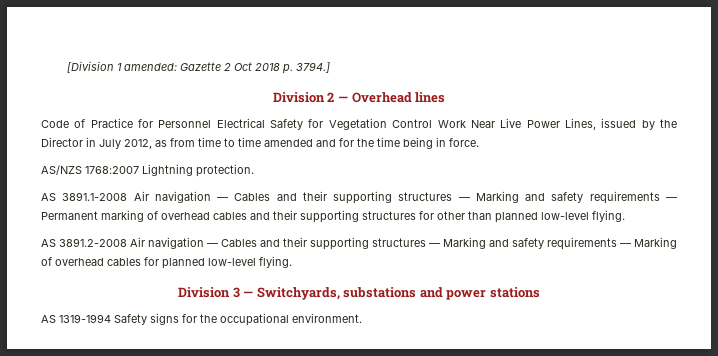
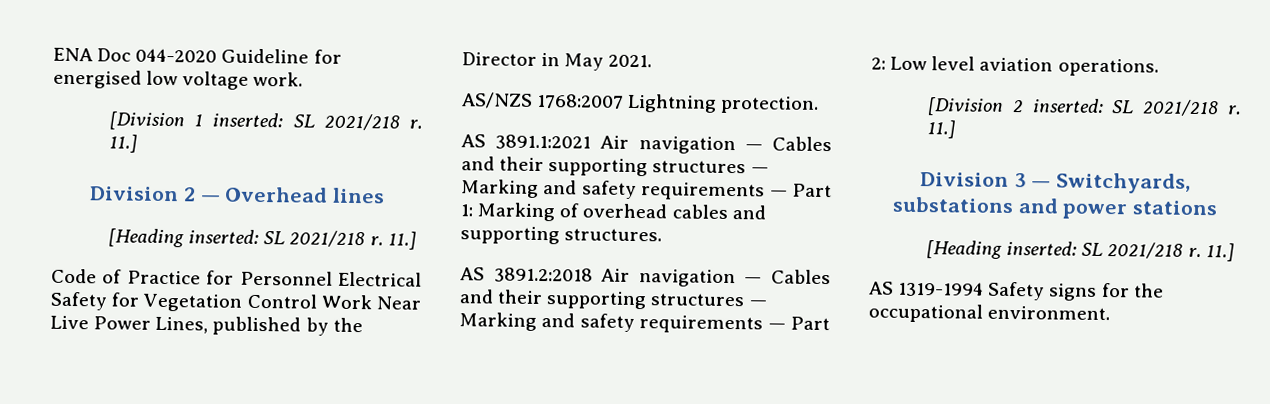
[67,61,331,74] [Division 1 amended: Gazette 2 Oct 2018 p. 3794.] -> [53,47,342,64] [53,69,304,90] [109,111,424,131] [109,134,139,153] ENA Doc 044-2020 Guideline for energised low voltage work. // [Division 1 inserted: SL 2021/218 r. 11.]
(446, 97) none -> [108,228,417,250] // [Heading inserted: SL 2021/218 r. 11.]
[601,118,637,128] issued -> [212,316,302,336] published
[99,137,479,149] July 2012, as from time to time amended and for the time being in force. -> [564,53,653,71] May 2021.
[62,192,128,201] 3891.1-2008 -> [495,134,592,150] 3891.1:2021
[41,210,144,222] Permanent marking -> [792,183,832,198] [460,202,556,222] Part 1: Marking
[273,210,625,223] [41,238,127,247] their supporting structures for other than planned low-level flying. // AS 3891.2-2008 -> [460,226,663,245] [460,267,593,283] supporting structures. // AS 3891.2:2018
[634,237,677,249] [41,256,292,269] Marking of overhead cables for planned low-level flying. -> [790,316,830,331] [871,56,1159,77] [927,97,1243,117] [927,120,957,139] Part 2: Low level aviation operations. // [Division 2 inserted: SL 2021/218 r. 11.]
(540, 292) none -> [926,240,1235,262] // [Heading inserted: SL 2021/218 r. 11.]

